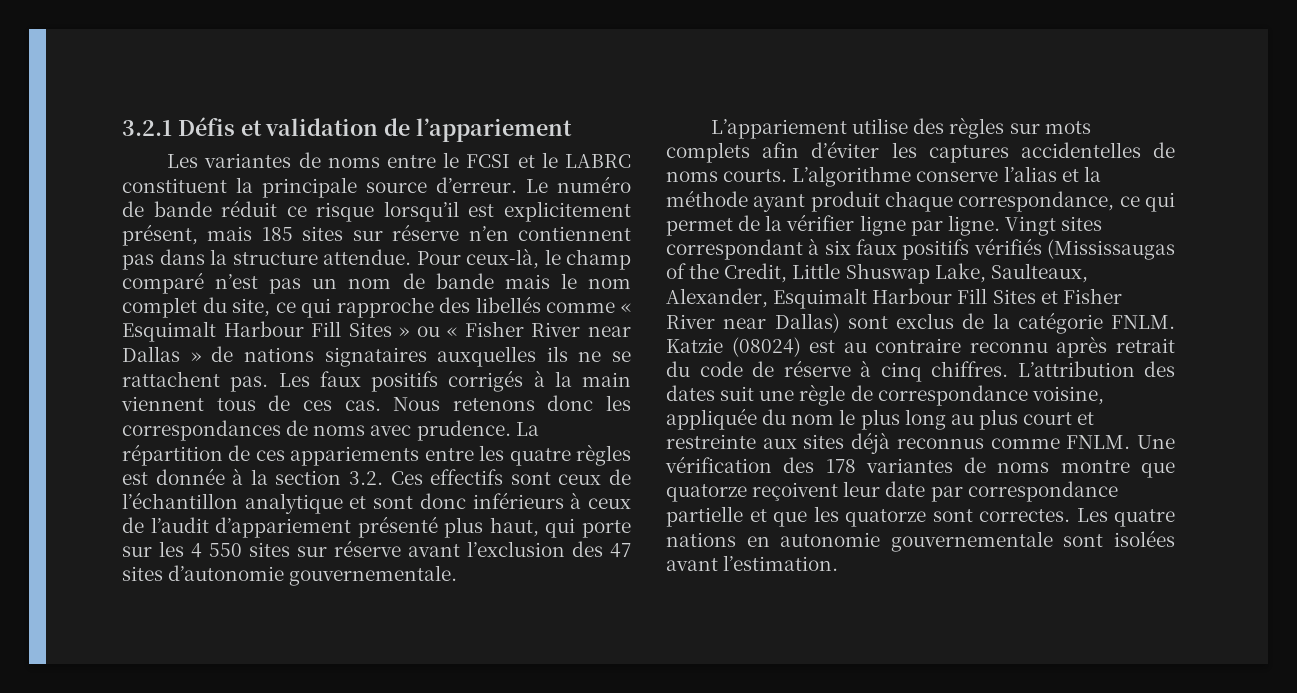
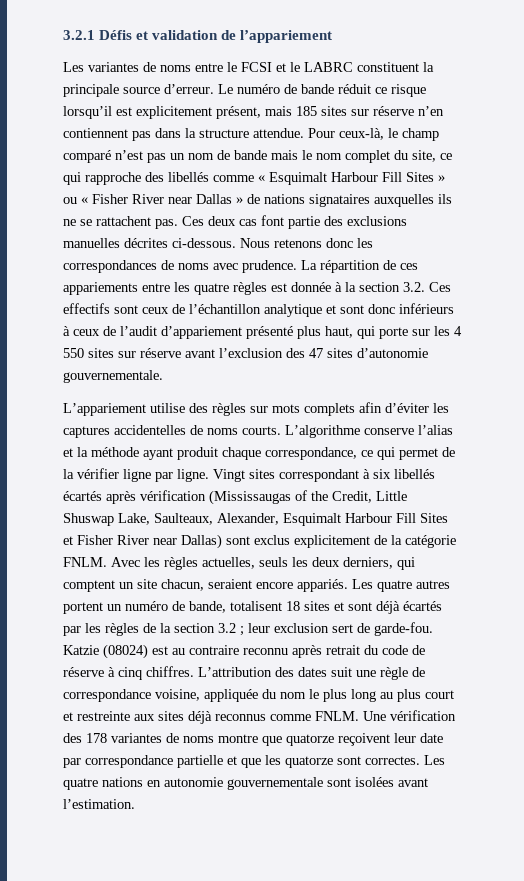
[278,370,631,392] [121,395,381,411] Les faux positifs corrigés à la main viennent tous de ces cas. -> [182,215,407,229] [63,238,236,248] Ces deux cas font partie des exclusions manuelles décrites ci-dessous.
[856,238,1042,260] faux positifs vérifiés -> [394,469,435,479] [63,490,206,504] libellés écartés après vérification
(954, 321) none -> [294,535,370,548] explicitement
(1175, 322) none -> [111,557,415,570] [63,579,450,592] [63,601,442,614] [63,622,433,636] Avec les règles actuelles, seuls les deux derniers, qui comptent un site chacun, seraient encore appariés. Les quatre autres portent un numéro de bande, totalisent 18 sites et sont déjà écartés par les règles de la section 3.2 ; leur exclusion sert de garde-fou.

